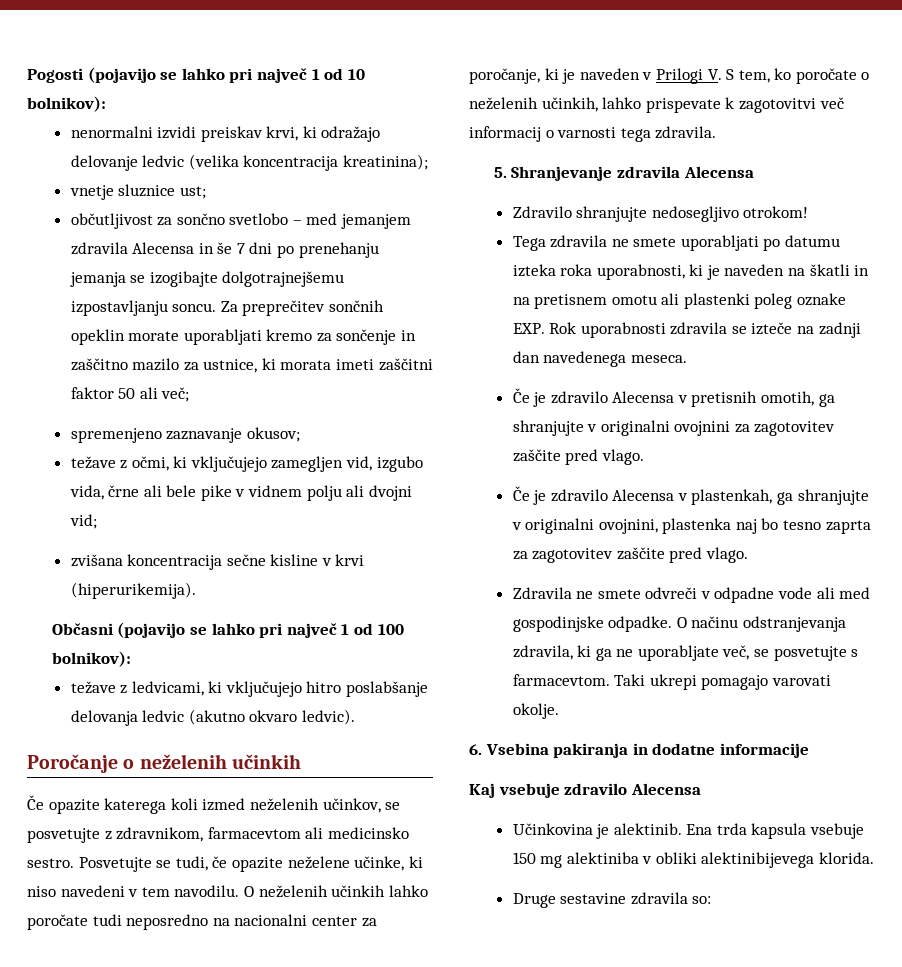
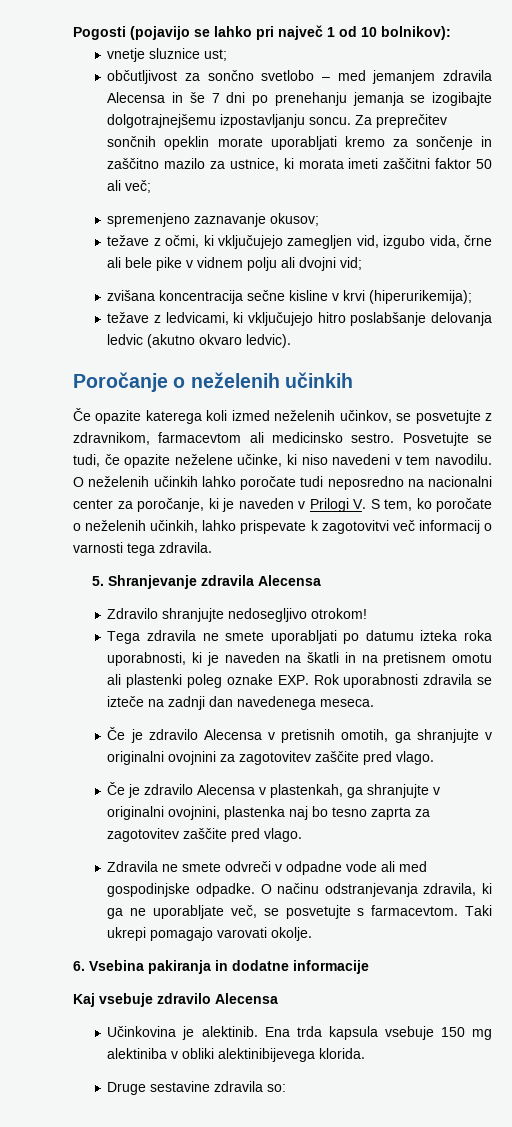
[70,126,381,142] [70,154,428,171] // nenormalni izvidi preiskav krvi, ki odražajo delovanje ledvic (velika koncentracija kreatinina); -> (451, 33) none
[70,582,196,599] [51,622,404,638] [51,651,131,667] (hiperurikemija). // Občasni (pojavijo se lahko pri največ 1 od 100 bolnikov): -> [369,290,473,304] (hiperurikemija);

